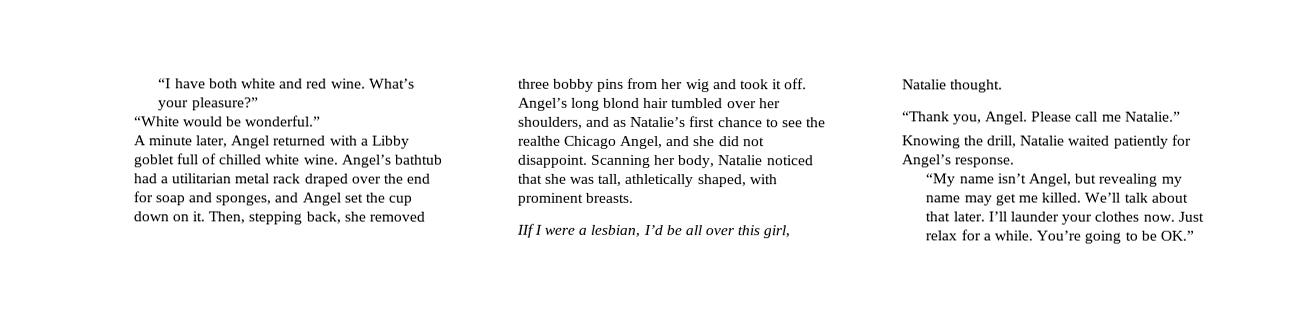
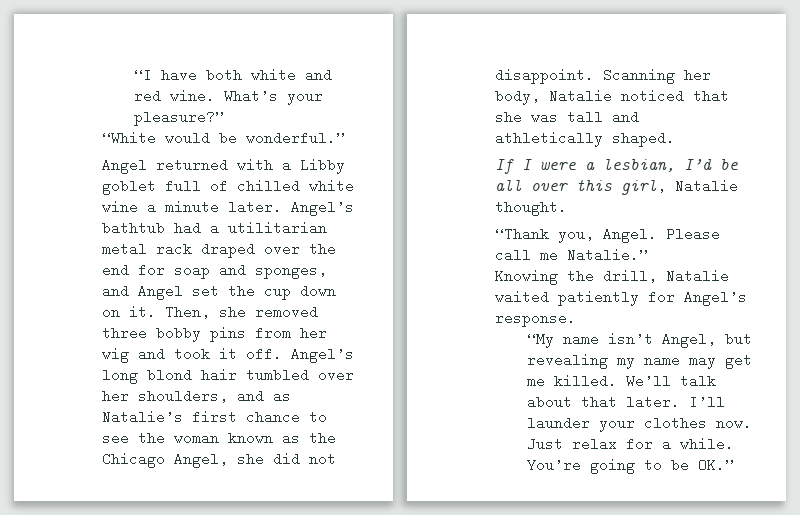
[133,135,228,148] A minute later, -> (345, 138) none
[302,154,339,165] wine. -> [101,200,282,214] wine a minute later.
[248,211,341,225] stepping back, -> (210, 312) none
[517,135,561,146] realthe -> [173,431,336,445] woman known as the
[666,136,691,147] and -> (228, 460) none
[597,173,777,188] [516,192,633,206] [515,223,535,238] tall, athletically shaped, with prominent breasts. // IIf -> [566,110,639,124] [494,131,675,147] [494,159,514,174] tall and athletically shaped. // If

